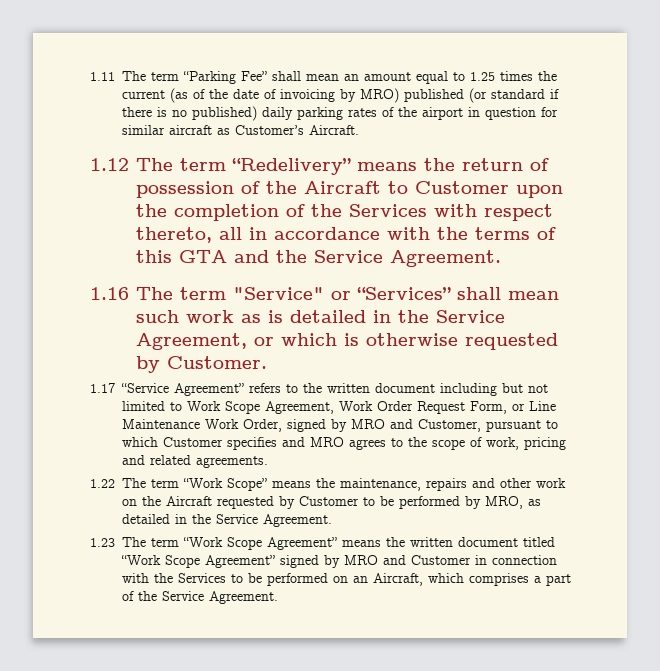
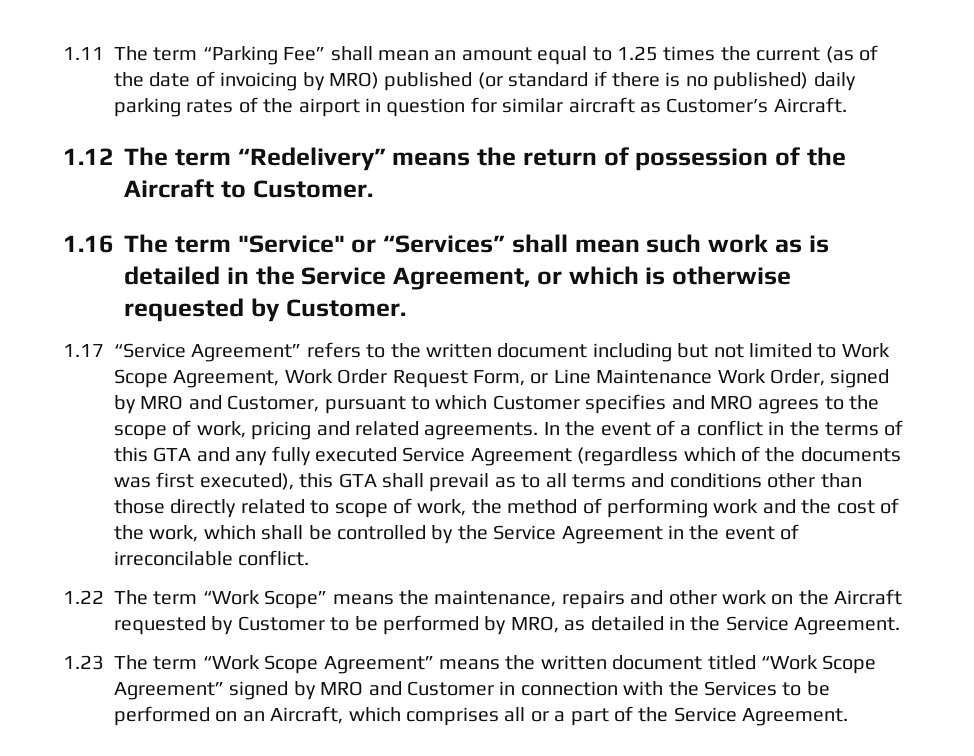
[415,181,563,198] [136,204,553,221] [136,227,556,243] [136,250,501,267] Customer upon the completion of the Services with respect thereto, all in accordance with the terms of this GTA and the Service Agreement. -> [252,180,373,198] Customer.
(268, 462) none -> [543,420,904,436] [114,446,901,466] [114,472,862,492] [114,498,899,518] [114,524,800,544] [114,550,310,566] In the event of a conflict in the terms of this GTA and any fully executed Service Agreement (regardless which of the documents was first executed), this GTA shall prevail as to all terms and conditions other than those directly related to scope of work, the method of performing work and the cost of the work, which shall be controlled by the Service Agreement in the event of irreconcilable conflict.
(529, 579) none -> [504,707,549,722] all or

